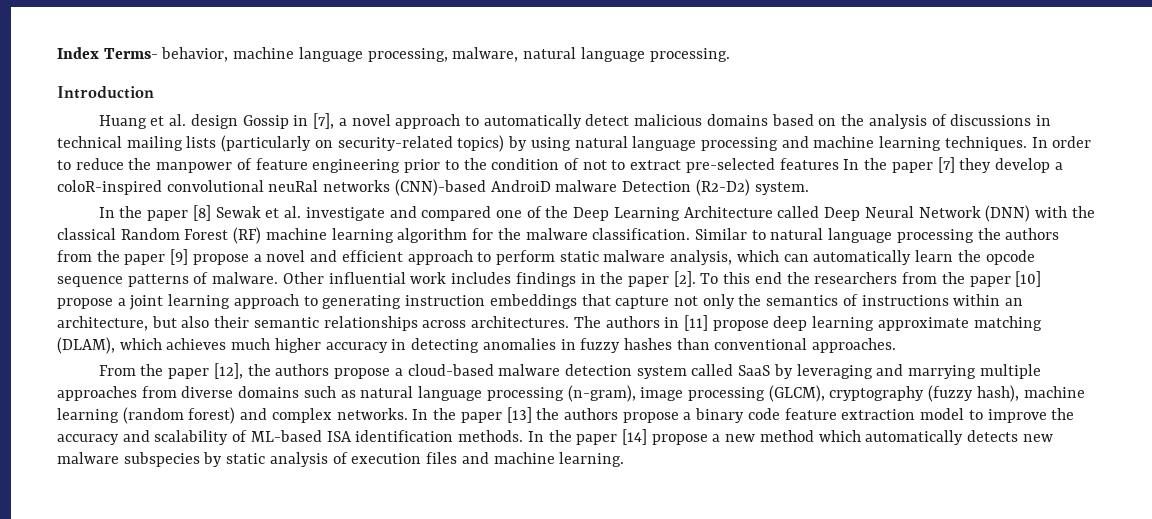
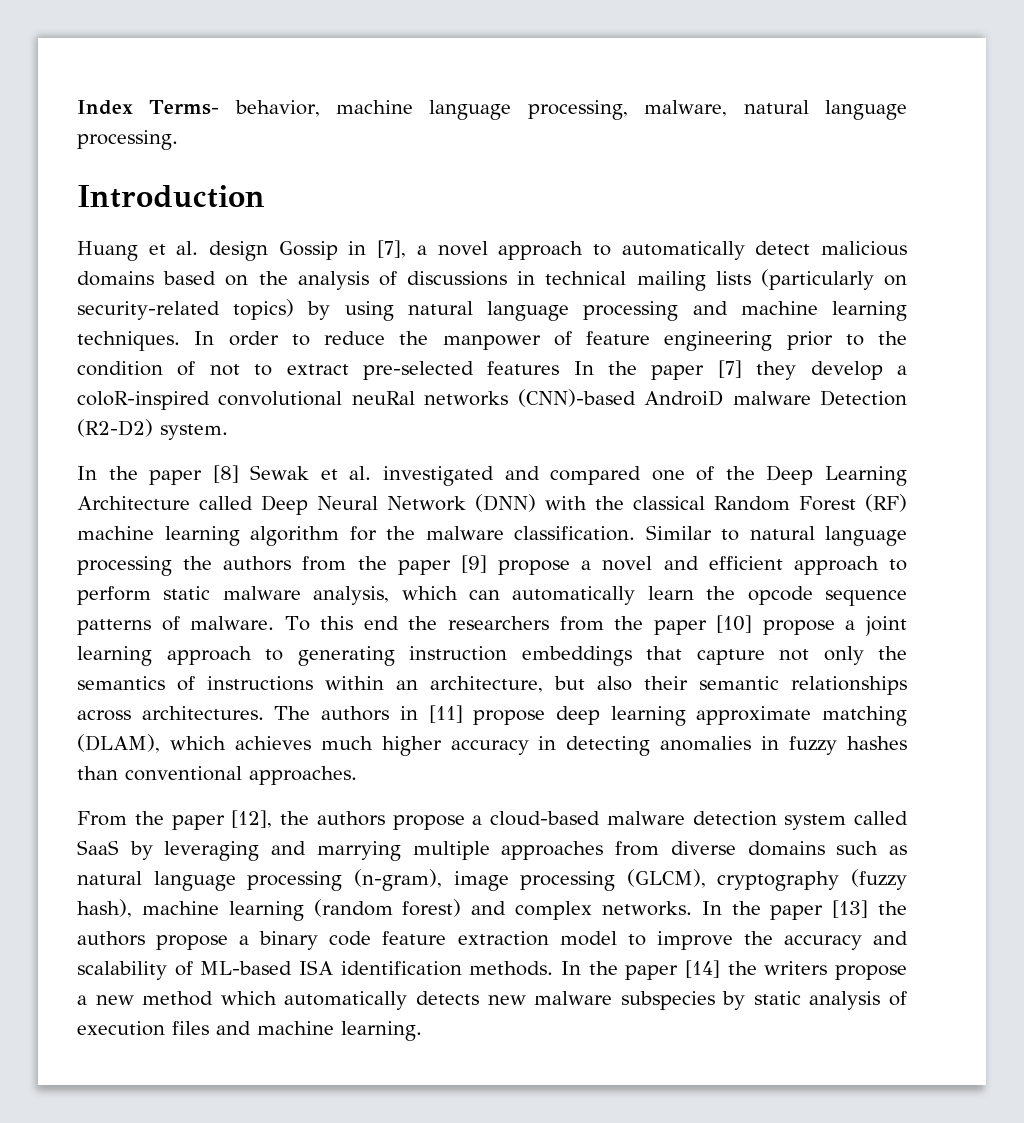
[305,207,385,221] investigate -> [383,466,494,486] investigated
[282,271,696,287] Other influential work includes findings in the paper [2]. -> (275, 623) none
(647, 437) none -> [727,961,828,975] the writers

